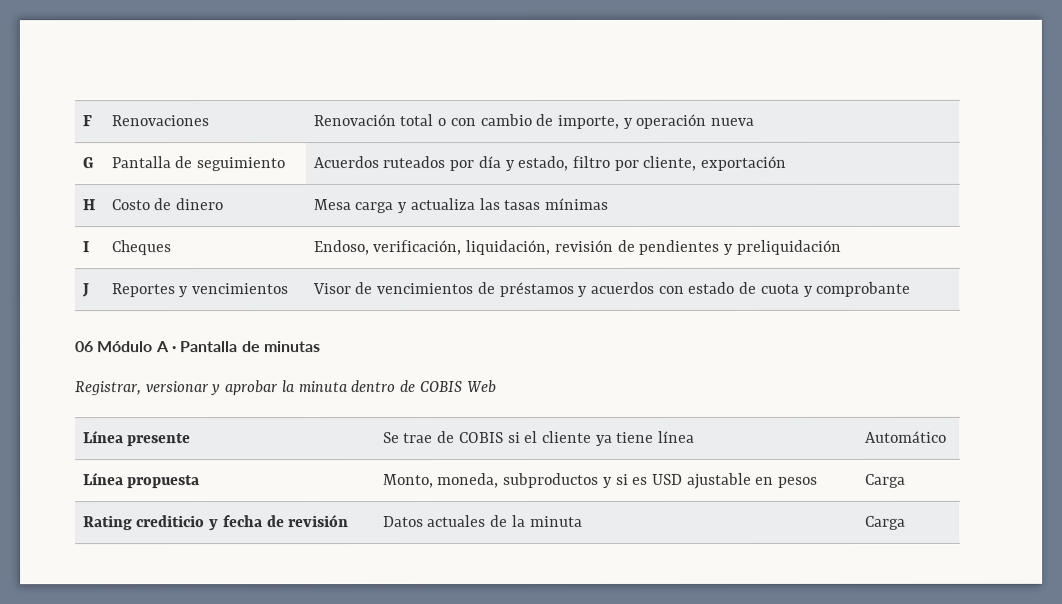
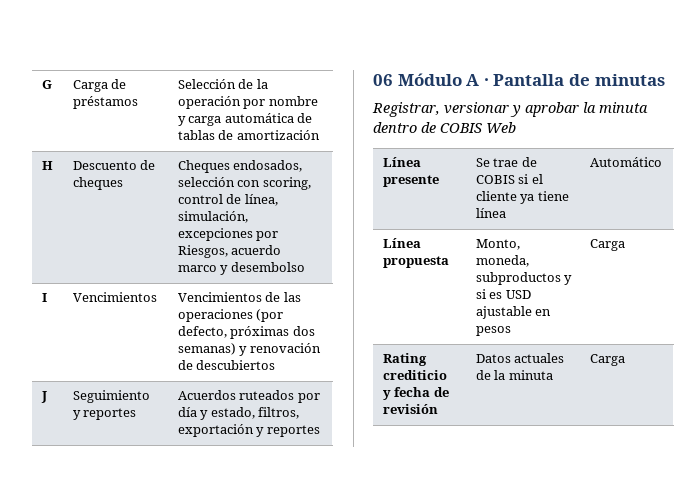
[81,115,92,127] [110,115,209,127] [312,113,755,129] [81,157,94,169] [110,156,286,172] F | Renovaciones | Renovación total o con cambio de importe, y operación nueva // G | Pantalla de seguimiento -> [41,80,52,89] [72,79,127,92] [72,96,138,109] [177,79,268,89] [177,96,318,109] [177,113,313,126] [177,130,320,140] [41,161,53,170] [72,160,156,170] [72,177,123,190] [177,160,303,173] [177,177,311,190] [177,194,278,206] [177,211,248,223] [177,228,279,241] [177,245,282,258] [177,262,305,275] [41,293,47,302] [72,292,157,302] [177,292,301,302] [177,309,284,322] [177,326,315,339] [177,343,321,356] [177,360,276,370] [40,391,47,403] [72,390,150,403] [72,408,137,420] G | Carga de préstamos | Selección de la operación por nombre y carga automática de tablas de amortización // H | Descuento de cheques | Cheques endosados, selección con scoring, control de línea, simulación, excepciones por Riesgos, acuerdo marco y desembolso // I | Vencimientos | Vencimientos de las operaciones (por defecto, próximas dos semanas) y renovación de descubiertos // J | Seguimiento y reportes
[571,155,787,171] [81,199,95,211] [110,198,224,211] [312,197,608,214] [81,241,89,253] [110,240,171,256] [312,239,841,256] [80,283,89,298] [110,283,289,298] [311,281,911,298] filtro por cliente, exportación // H | Costo de dinero | Mesa carga y actualiza las tasas mínimas // I | Cheques | Endoso, verificación, liquidación, revisión de pendientes y preliquidación // J | Reportes y vencimientos | Visor de vencimientos de préstamos y acuerdos con estado de cuota y comprobante -> [258,407,300,419] [177,424,320,437] filtros, exportación y reportes

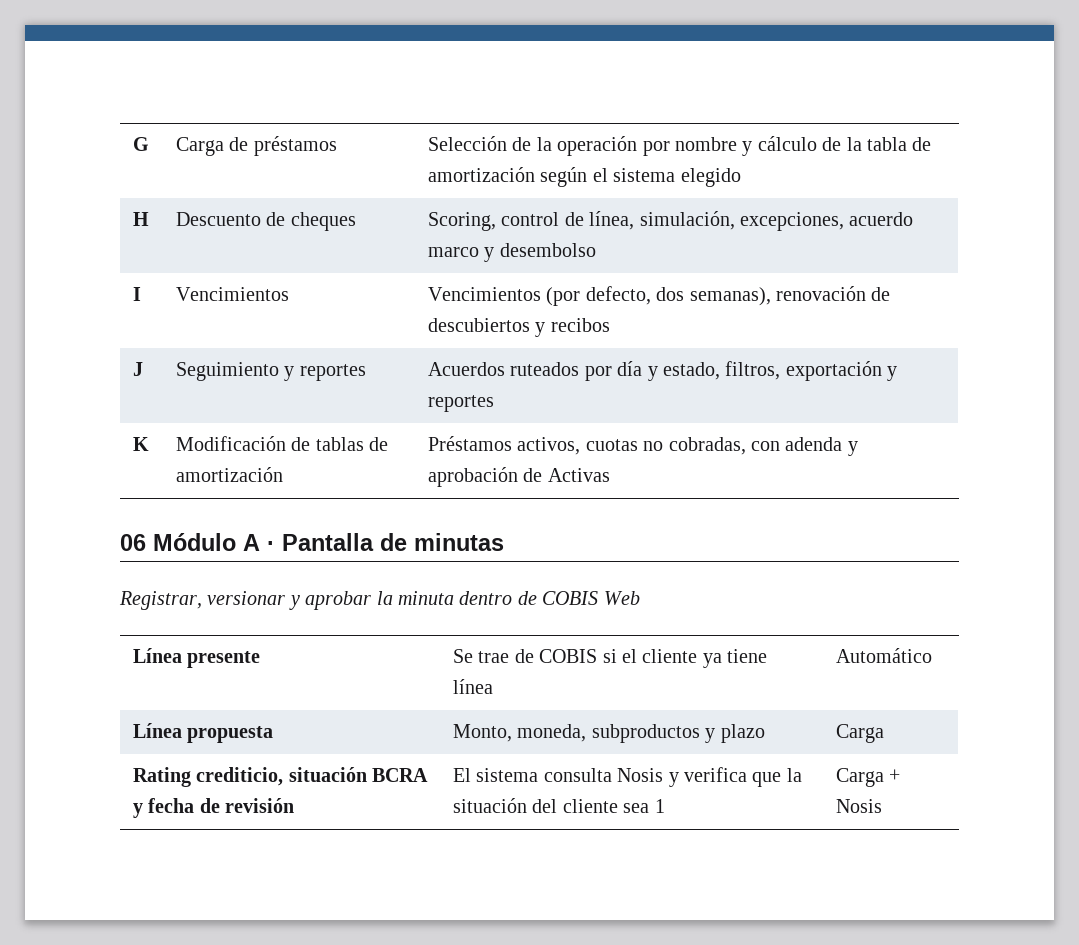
[188,113,313,126] [177,130,320,140] carga automática de tablas de amortización -> [757,136,932,151] [428,167,741,187] cálculo de la tabla de amortización según el sistema elegido
[177,160,303,173] [177,177,311,190] Cheques endosados, selección con scoring, -> [428,212,497,231] Scoring,
[177,228,279,241] [177,245,228,258] excepciones por Riesgos, -> [740,212,845,231] excepciones,
[265,292,301,302] [177,309,284,322] [177,326,315,339] [177,343,248,356] de las operaciones (por defecto, próximas dos semanas) y -> [546,286,771,306] (por defecto, dos semanas),
(276, 365) none -> [535,318,610,337] y recibos
(320, 431) none -> [133,437,150,451] [176,436,389,451] [176,467,284,482] [428,436,858,456] [428,467,610,487] // K | Modificación de tablas de amortización | Préstamos activos, cuotas no cobradas, con adenda y aprobación de Activas
[475,289,531,299] [475,306,552,319] [475,326,511,336] si es USD ajustable en pesos -> [720,724,765,743] plazo
[382,370,447,380] crediticio -> [196,767,429,786] crediticio, situación BCRA
[475,353,565,363] [475,370,553,380] [589,354,625,366] Datos actuales de la minuta | Carga -> [453,767,802,787] [453,798,665,813] [836,768,901,787] [836,799,883,813] El sistema consulta Nosis y verifica que la situación del cliente sea 1 | Carga + Nosis

